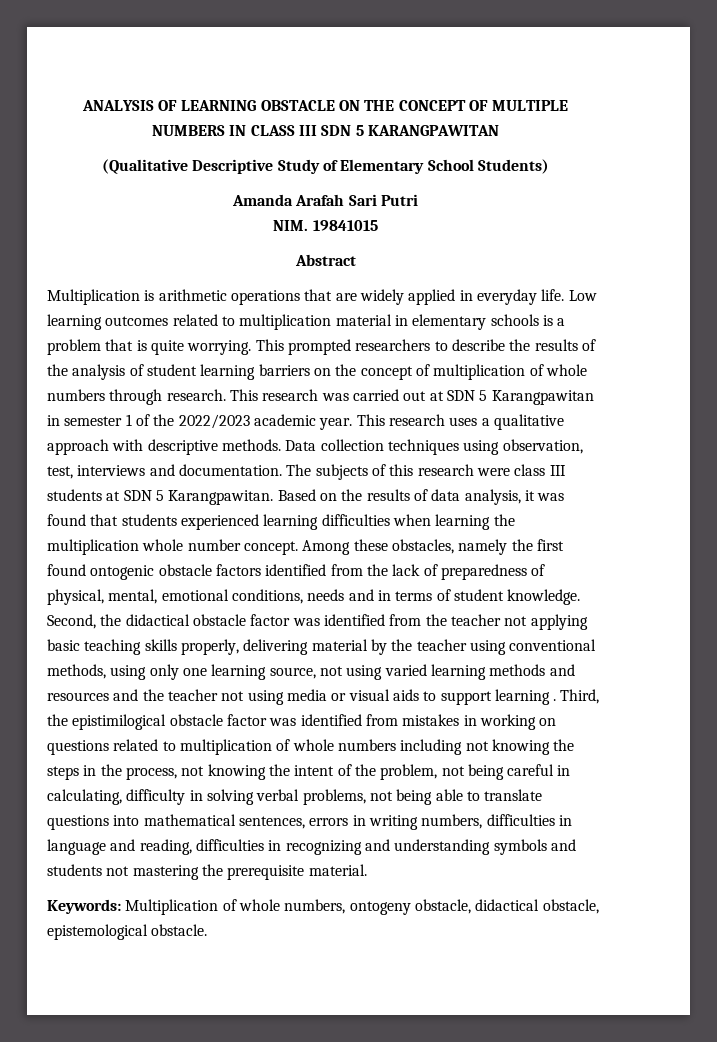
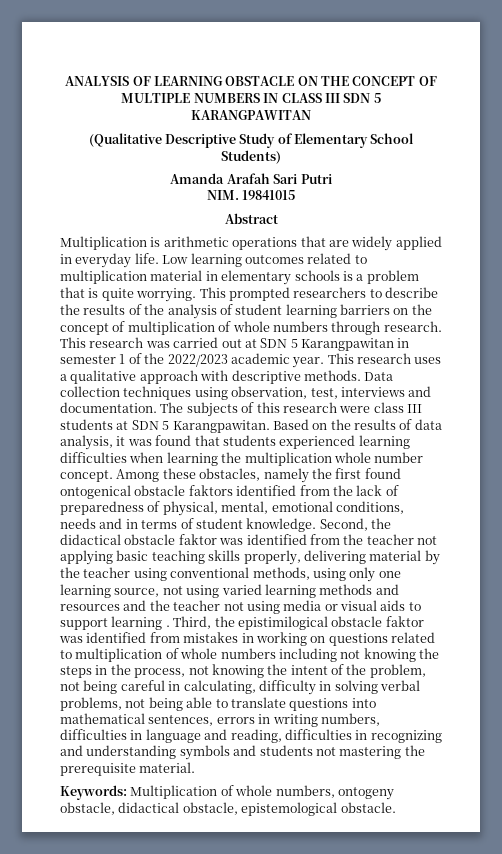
[90,564,261,580] ontogenic obstacle factors -> [60,485,233,499] ontogenical obstacle faktors
[250,614,291,626] factor -> [178,534,217,545] faktor
[226,714,267,726] factor -> [385,616,424,627] faktor

